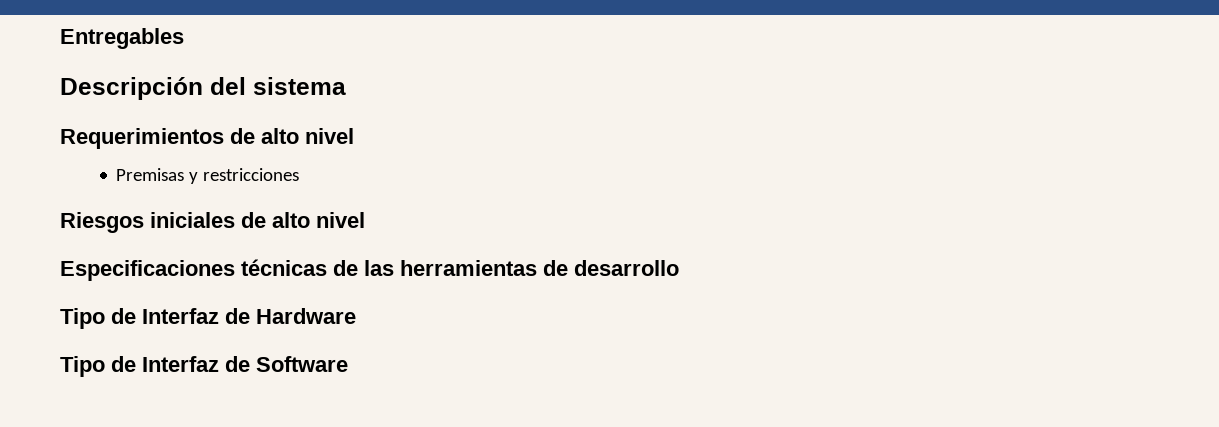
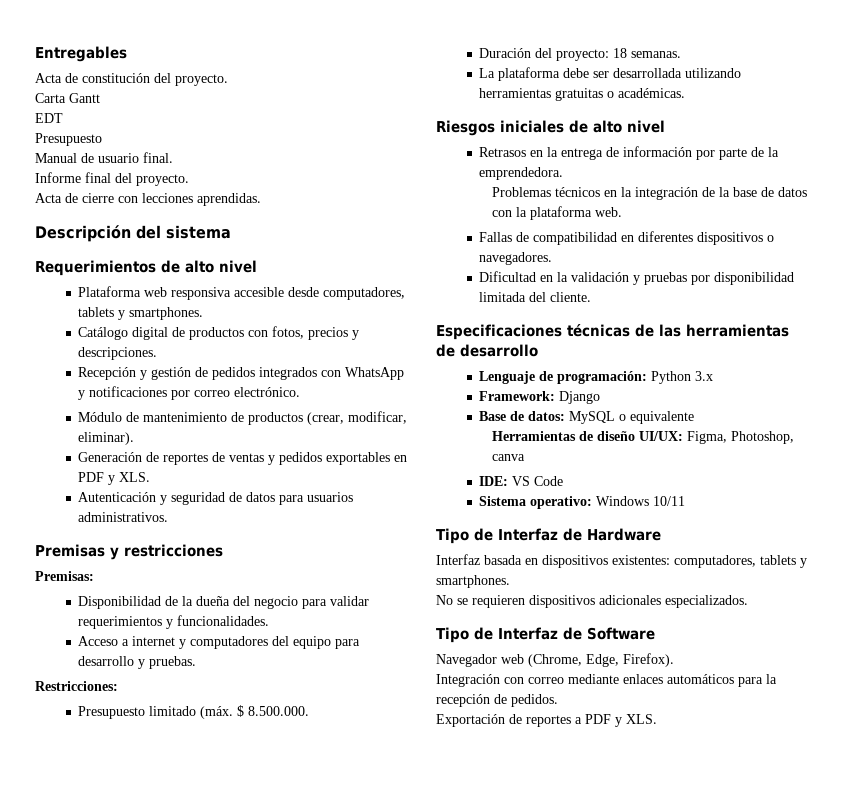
(184, 38) none -> [35,73,228,86] [35,93,100,103] [35,113,63,123] [35,133,102,146] [35,152,173,163] [35,172,189,186] [35,193,261,206] // Acta de constitución del proyecto. // Carta Gantt // EDT // Presupuesto // Manual de usuario final. // Informe final del proyecto. // Acta de cierre con lecciones aprendidas.
[116,168,300,184] Premisas y restricciones -> [78,286,406,300] [78,307,204,320] [78,326,360,340] [78,347,158,360] [78,367,405,380] [78,386,301,400] [78,411,408,425] [78,432,135,445] [78,452,408,465] [78,472,151,485] [78,492,354,505] [78,512,169,522] [35,544,223,560] [35,571,94,581] [78,596,370,609] [78,615,270,629] [78,636,361,649] [78,656,197,669] [35,681,118,691] [78,705,310,719] [479,48,682,61] [479,67,742,81] [479,88,686,101] Plataforma web responsiva accesible desde computadores, tablets y smartphones. // Catálogo digital de productos con fotos, precios y descripciones. // Recepción y gestión de pedidos integrados con WhatsApp y notificaciones por correo electrónico. // Módulo de mantenimiento de productos (crear, modificar, eliminar). // Generación de reportes de ventas y pedidos exportables en PDF y XLS. // Autenticación y seguridad de datos para usuarios administrativos. // Premisas y restricciones // Premisas: // Disponibilidad de la dueña del negocio para validar requerimientos y funcionalidades. // Acceso a internet y computadores del equipo para desarrollo y pruebas. // Restricciones: // Presupuesto limitado (máx. $ 8.500.000. // Duración del proyecto: 18 semanas. // La plataforma debe ser desarrollada utilizando herramientas gratuitas o académicas.
(365, 220) none -> [479,146,780,160] [479,167,564,180] [491,187,807,200] [491,206,622,220] [479,231,775,245] [479,252,553,265] [479,271,795,285] [479,292,592,302] // Retrasos en la entrega de información por parte de la emprendedora. // Problemas técnicos en la integración de la base de datos con la plataforma web. // Fallas de compatibilidad en diferentes dispositivos o navegadores. // Dificultad en la validación y pruebas por disponibilidad limitada del cliente.
(679, 268) none -> [479,371,714,384] [479,391,601,404] [479,411,695,424] [491,431,794,444] [491,454,525,461] [479,476,564,486] [479,496,686,509] // Lenguaje de programación: Python 3.x // Framework: Django // Base de datos: MySQL o equivalente // Herramientas de diseño UI/UX: Figma, Photoshop, canva // IDE: VS Code // Sistema operativo: Windows 10/11
(356, 316) none -> [436,554,807,568] [436,575,510,588] [436,595,748,608] // Interfaz basada en dispositivos existentes: computadores, tablets y smartphones. // No se requieren dispositivos adicionales especializados.
(348, 364) none -> [436,653,674,667] [436,674,777,687] [436,694,558,707] [436,714,657,727] // Navegador web (Chrome, Edge, Firefox). // Integración con correo mediante enlaces automáticos para la recepción de pedidos. // Exportación de reportes a PDF y XLS.

